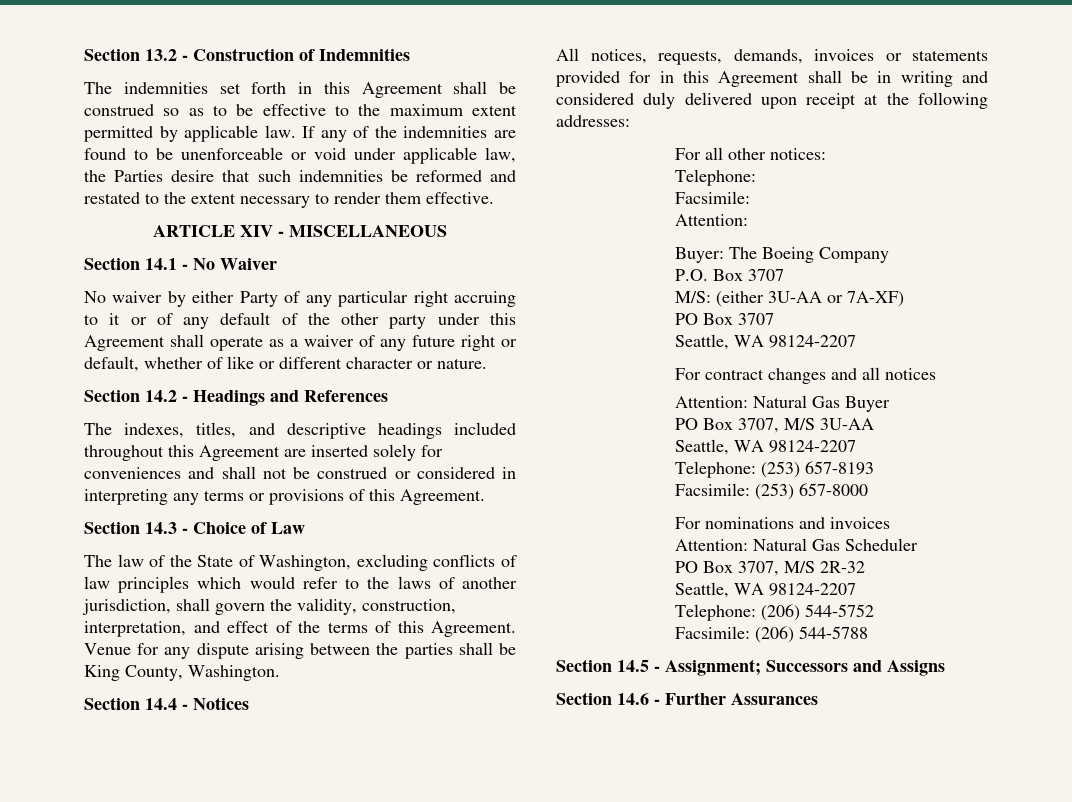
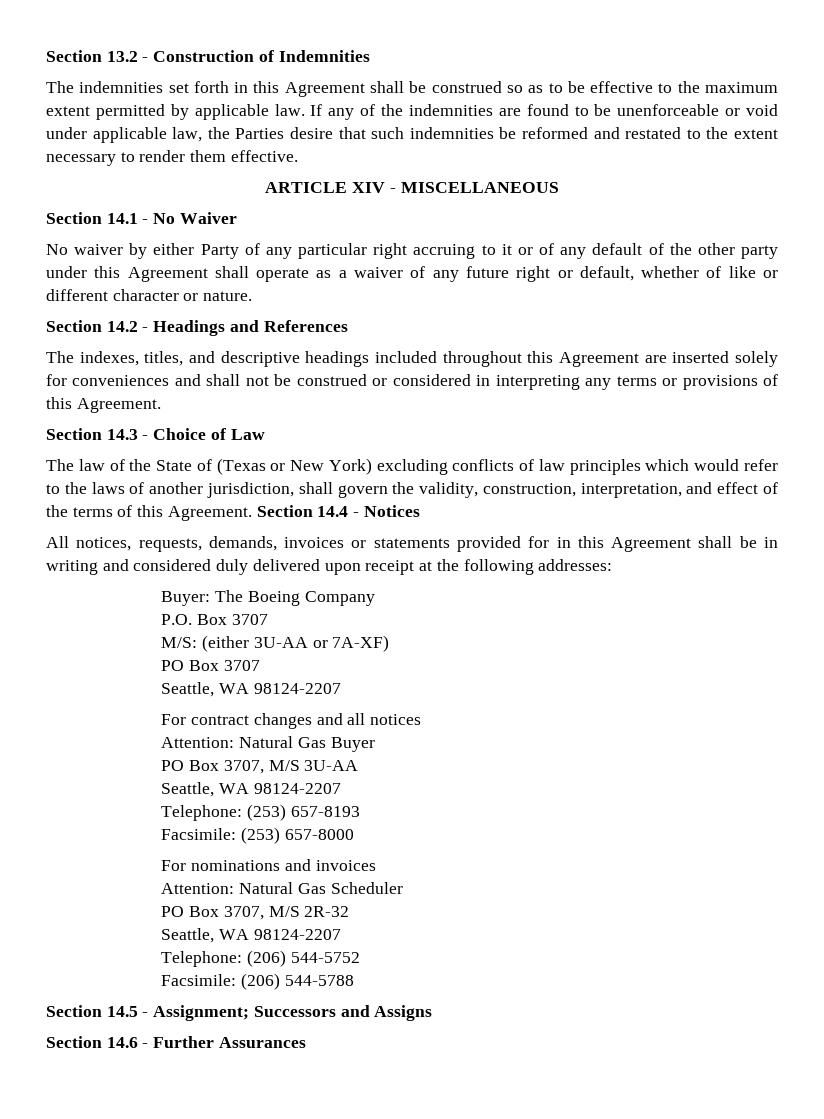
[259,555,352,571] Washington, -> [216,458,372,475] (Texas or New York)
[84,642,516,659] [84,665,280,681] Venue for any dispute arising between the parties shall be King County, Washington. // -> (252, 513) none
[675,147,827,160] [675,169,757,186] [675,191,751,204] [675,214,749,226] // For all other notices: // Telephone: // Facsimile: // Attention: -> (613, 565) none

